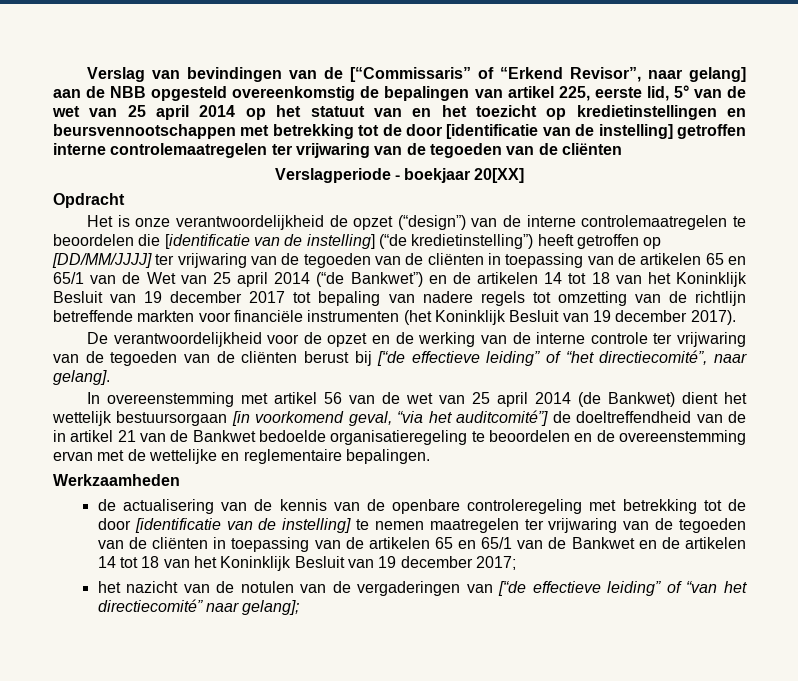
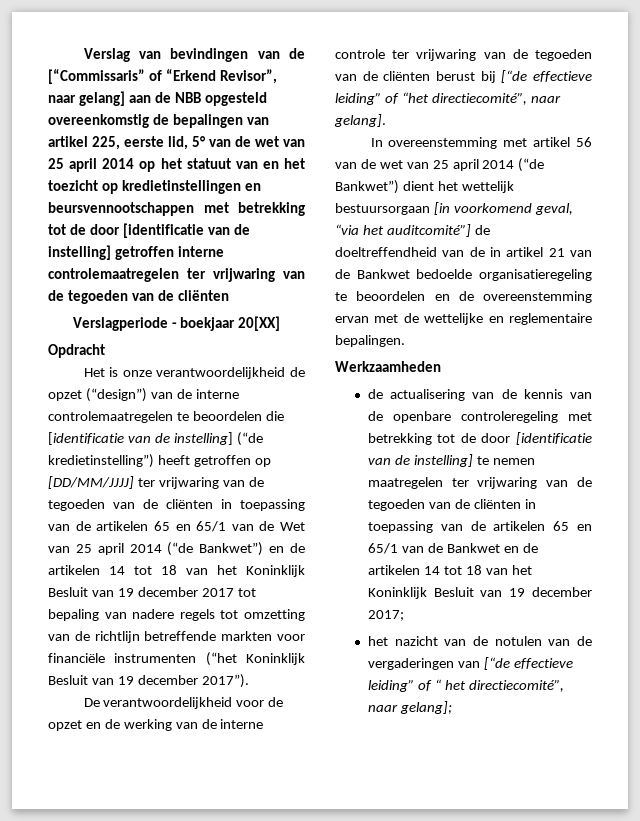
[403,310,736,325] (het Koninklijk Besluit van 19 december 2017). -> [205,652,305,666] [48,674,249,688] (“het Koninklijk Besluit van 19 december 2017”).
[578,392,676,407] (de Bankwet) -> [518,158,545,172] [335,180,399,194] (“de Bankwet”)
[686,581,747,593] [97,599,203,612] “van het directiecomité” -> [434,679,564,692] “ het directiecomité”,

